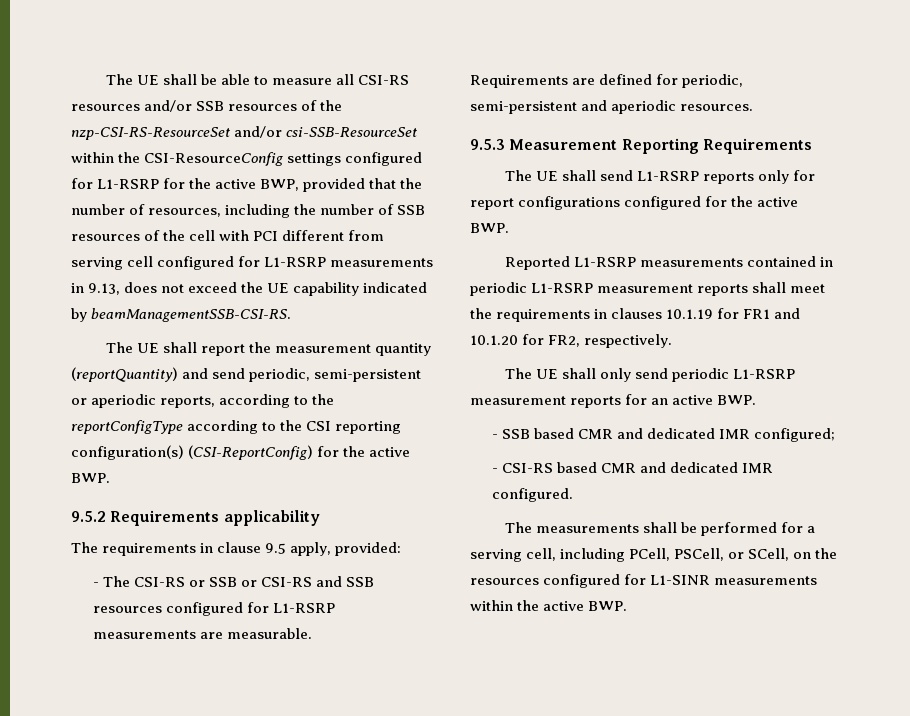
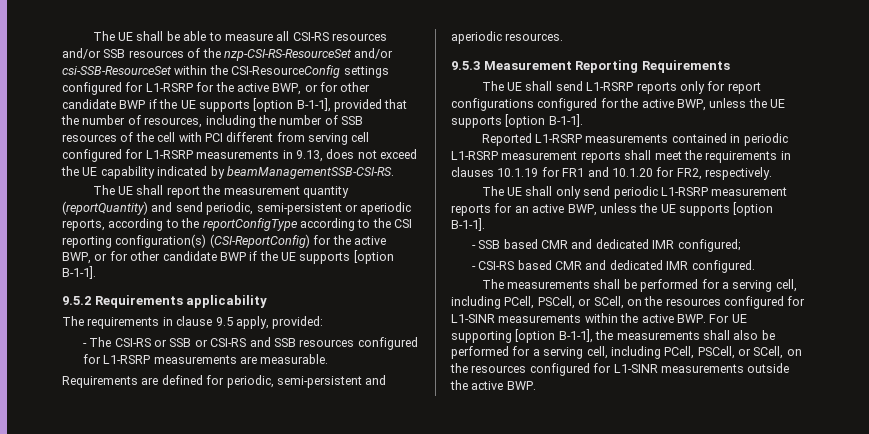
(300, 185) none -> [304,82,371,92] [62,98,331,112] or for other candidate BWP if the UE supports [option B-1-1],
[71,473,110,483] BWP. -> [62,250,394,264] [62,266,96,279] BWP, or for other candidate BWP if the UE supports [option B-1-1].
[470,223,509,233] BWP. -> [676,98,785,111] [451,114,583,128] BWP, unless the UE supports [option B-1-1].
[717,395,757,405] BWP. -> [567,202,774,216] [451,218,485,231] BWP, unless the UE supports [option B-1-1].
(628, 606) none -> [709,314,747,323] [451,329,775,343] [451,346,802,359] [450,363,790,376] [450,380,536,390] For UE supporting [option B-1-1], the measurements shall also be performed for a serving cell, including PCell, PSCell, or SCell, on the resources configured for L1-SINR measurements outside the active BWP.

